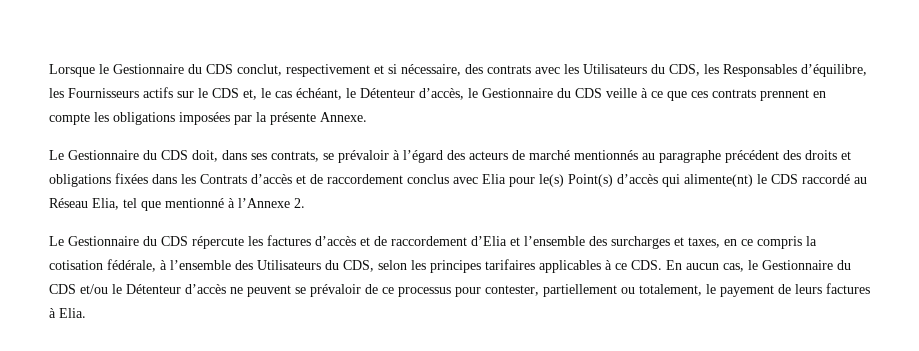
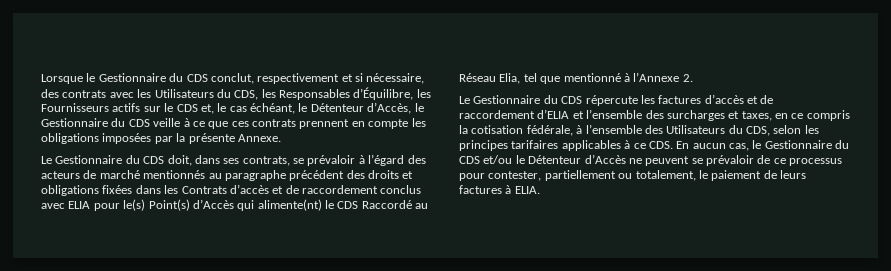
[801,64,867,77] d’équilibre, -> [353,87,414,100] d’Équilibre,
[419,88,464,100] d’accès, -> [367,102,412,114] d’Accès,
[482,174,506,184] Elia -> [68,201,91,209] ELIA
[617,174,658,184] d’accès -> [192,199,234,209] d’Accès
[802,174,850,184] raccordé -> [361,200,412,209] Raccordé
[471,236,507,246] d’Elia -> [537,109,570,119] d’ELIA
[185,284,226,294] d’accès -> [584,154,626,164] d’Accès
[720,285,774,297] payement -> [711,170,762,181] paiement
[59,308,86,318] Elia. -> [514,186,540,194] ELIA.

